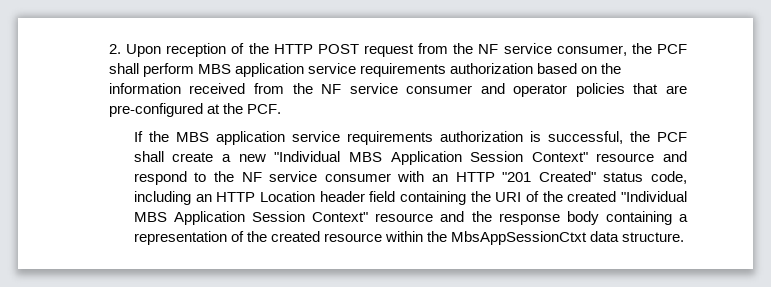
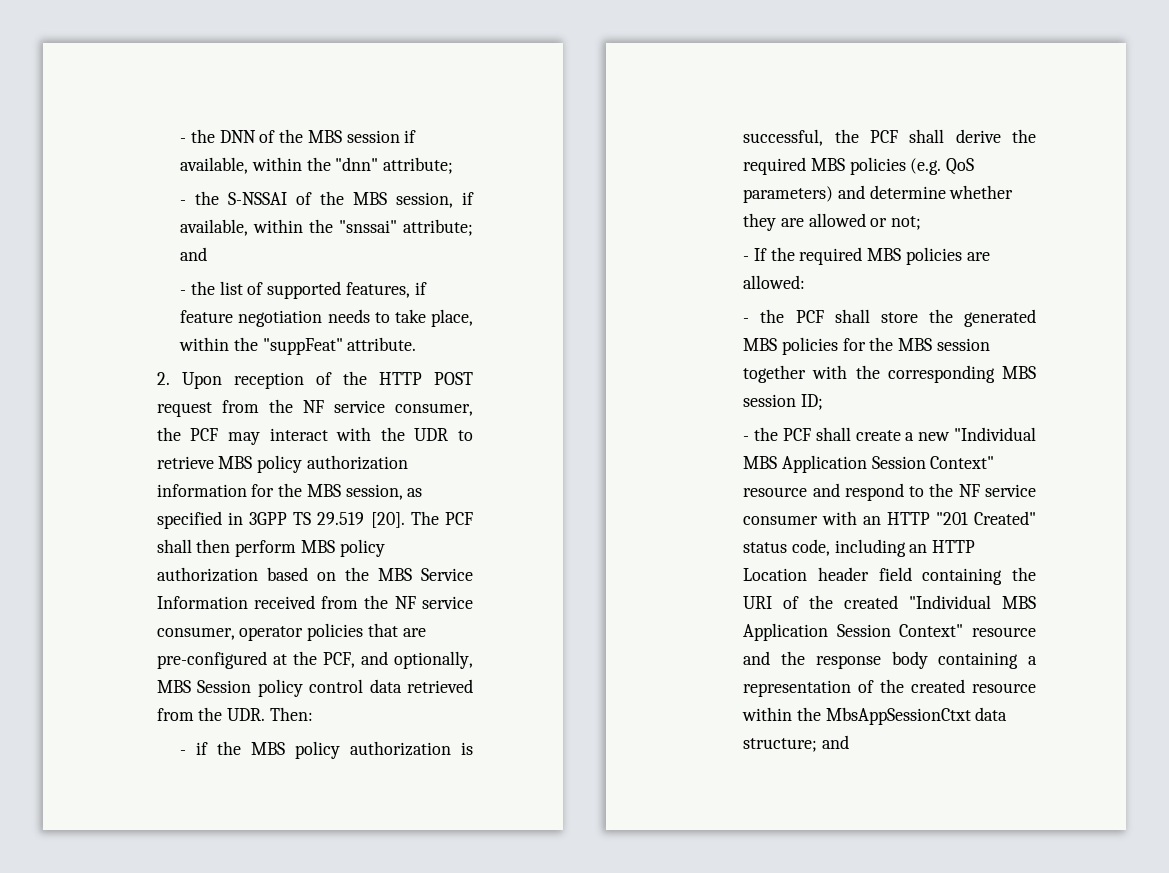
(108, 49) none -> [180,129,417,143] [180,157,454,174] [180,191,474,208] [180,219,474,236] [180,247,208,261] [180,281,427,299] [180,309,473,327] [179,337,417,355] - the DNN of the MBS session if available, within the "dnn" attribute; // - the S-NSSAI of the MBS session, if available, within the "snssai" attribute; and // - the list of supported features, if feature negotiation needs to take place, within the "suppFeat" attribute. //
[108,63,447,77] shall perform MBS application service requirements -> [227,427,473,445] [156,455,408,473] [156,483,423,500] [156,511,473,529] [156,539,385,557] may interact with the UDR to retrieve MBS policy authorization information for the MBS session, as specified in 3GPP TS 29.519 [20]. The PCF shall then perform MBS policy
[108,83,181,94] information -> [377,568,473,581] [156,596,248,609] MBS Service Information
[406,83,505,94] consumer and -> [156,627,235,640] consumer,
[247,104,282,114] [133,131,433,145] PCF. // If the MBS application service requirements -> [322,651,473,669] [156,679,473,697] [156,707,313,721] [180,741,341,759] PCF, and optionally, MBS Session policy control data retrieved from the UDR. Then: // - if the MBS policy
(164, 156) none -> [955,129,1036,143] [743,157,975,175] [743,185,1014,203] [743,213,922,231] [743,247,990,265] [743,275,806,289] [743,309,1036,327] [743,337,990,355] [743,365,1036,383] [743,394,823,410] [743,427,851,441] derive the required MBS policies (e.g. QoS parameters) and determine whether they are allowed or not; // - If the required MBS policies are allowed: // - the PCF shall store the generated MBS policies for the MBS session together with the corresponding MBS session ID; // - the PCF shall
[622,232,685,242] structure. -> [743,735,849,752] structure; and

